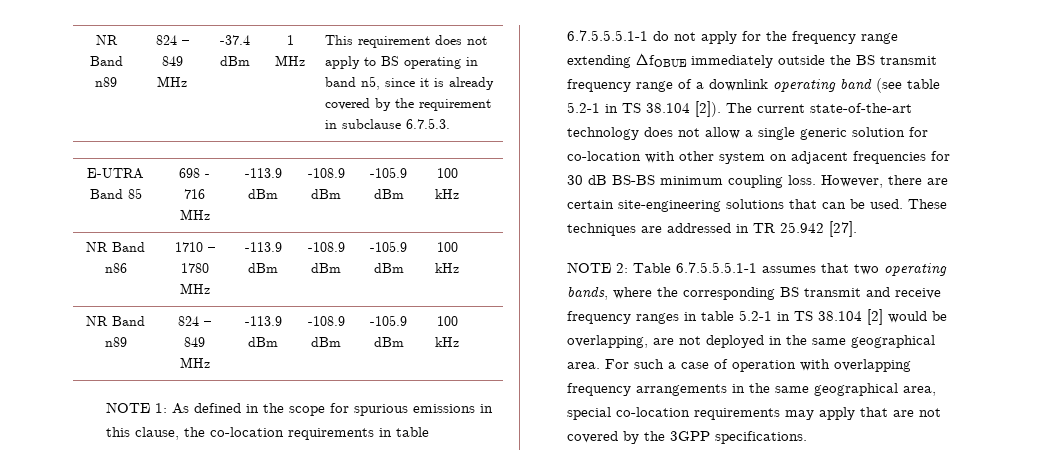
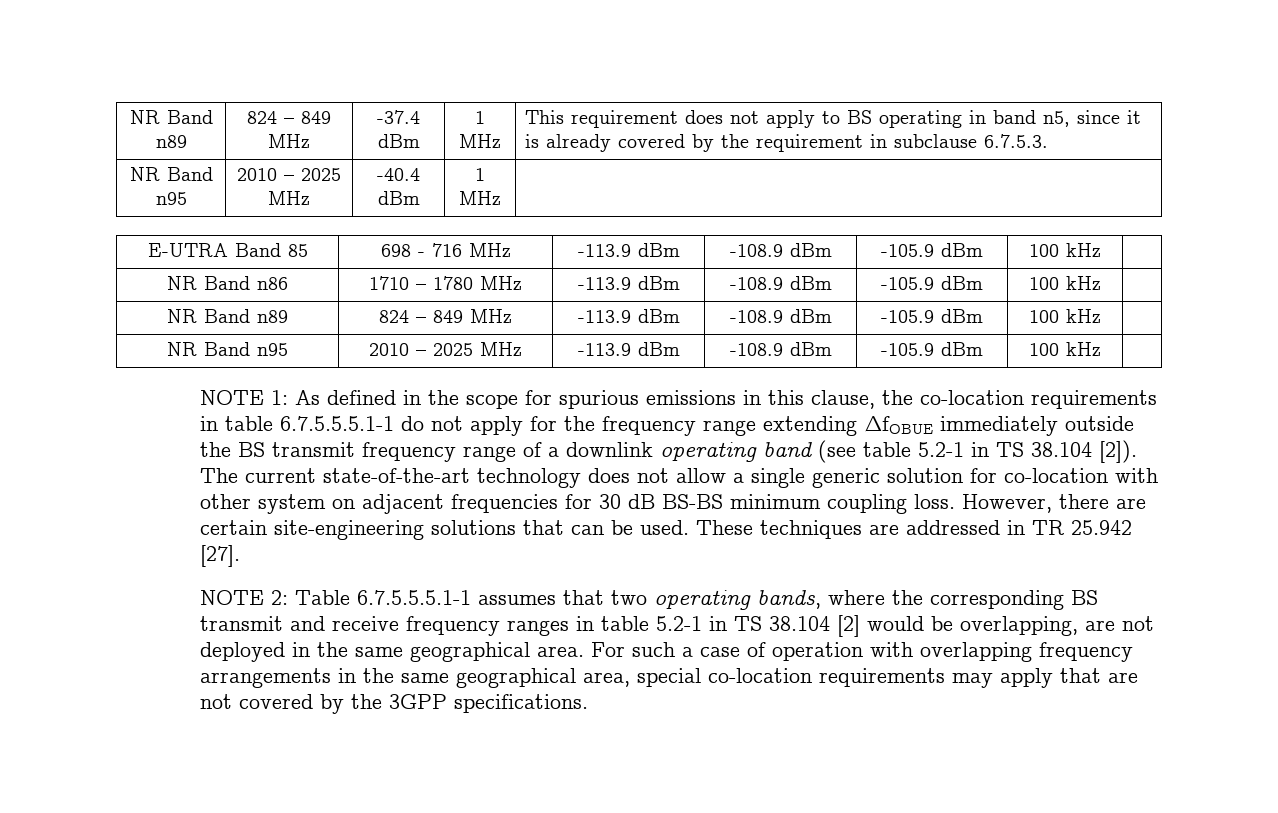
(450, 123) none -> [129,167,213,181] [155,192,187,205] [237,168,341,181] [268,191,310,206] [377,168,420,181] [377,191,420,205] [475,168,485,181] [459,191,501,206] // NR Band n95 | 2010 – 2025 MHz | -40.4 dBm | 1 MHz |
(459, 342) none -> [167,342,288,356] [369,342,522,357] [577,342,680,356] [729,342,832,356] [881,342,983,356] [1029,342,1101,357] // NR Band n95 | 2010 – 2025 MHz | -113.9 dBm | -108.9 dBm | -105.9 dBm | 100 kHz |

